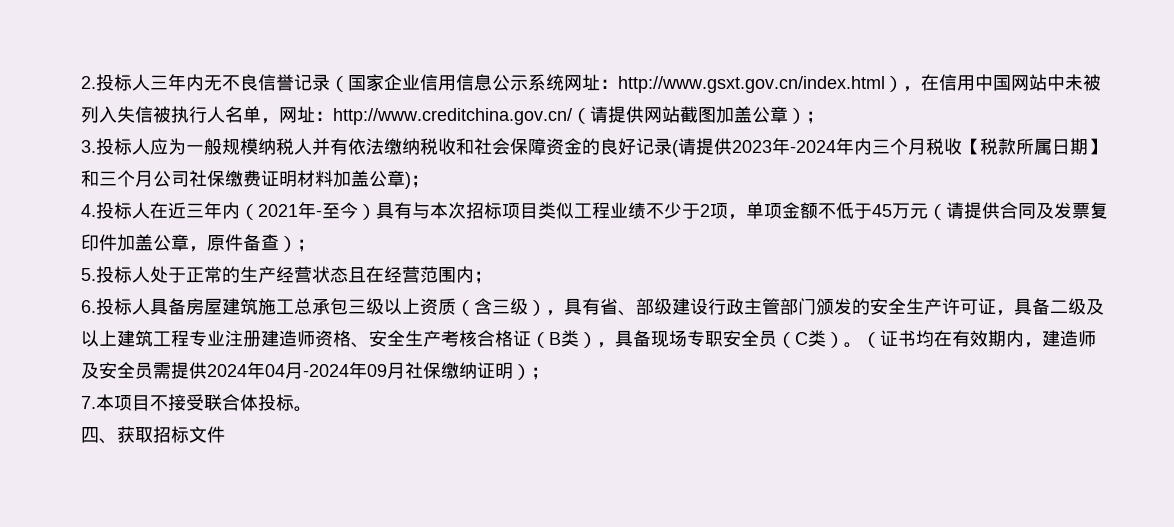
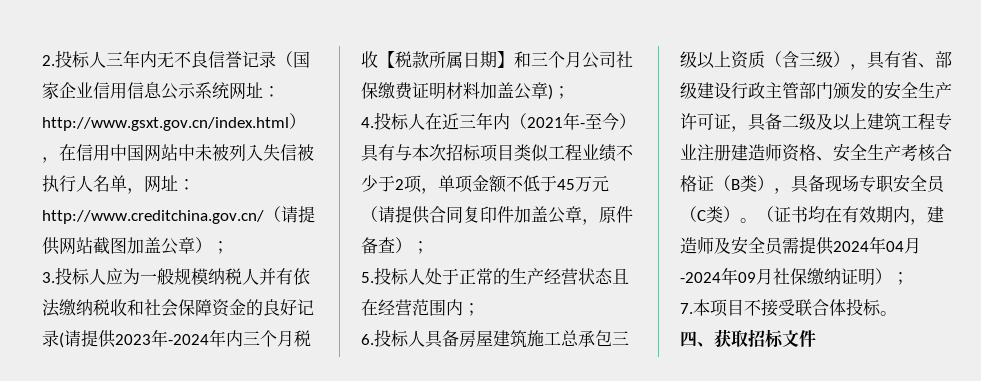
[1036,202,1090,219] 及发票 -> (463, 214) none

